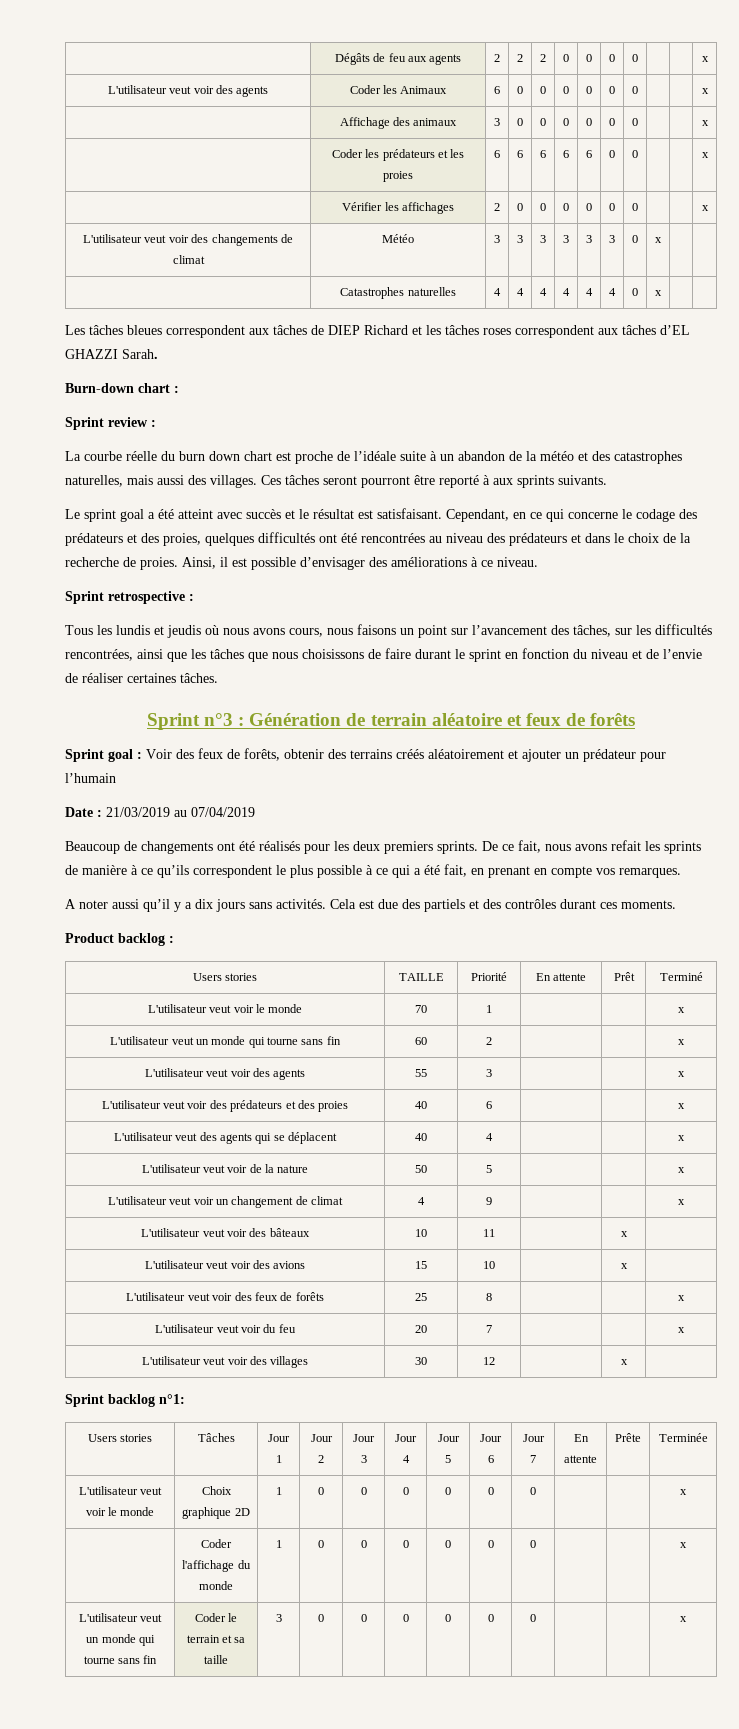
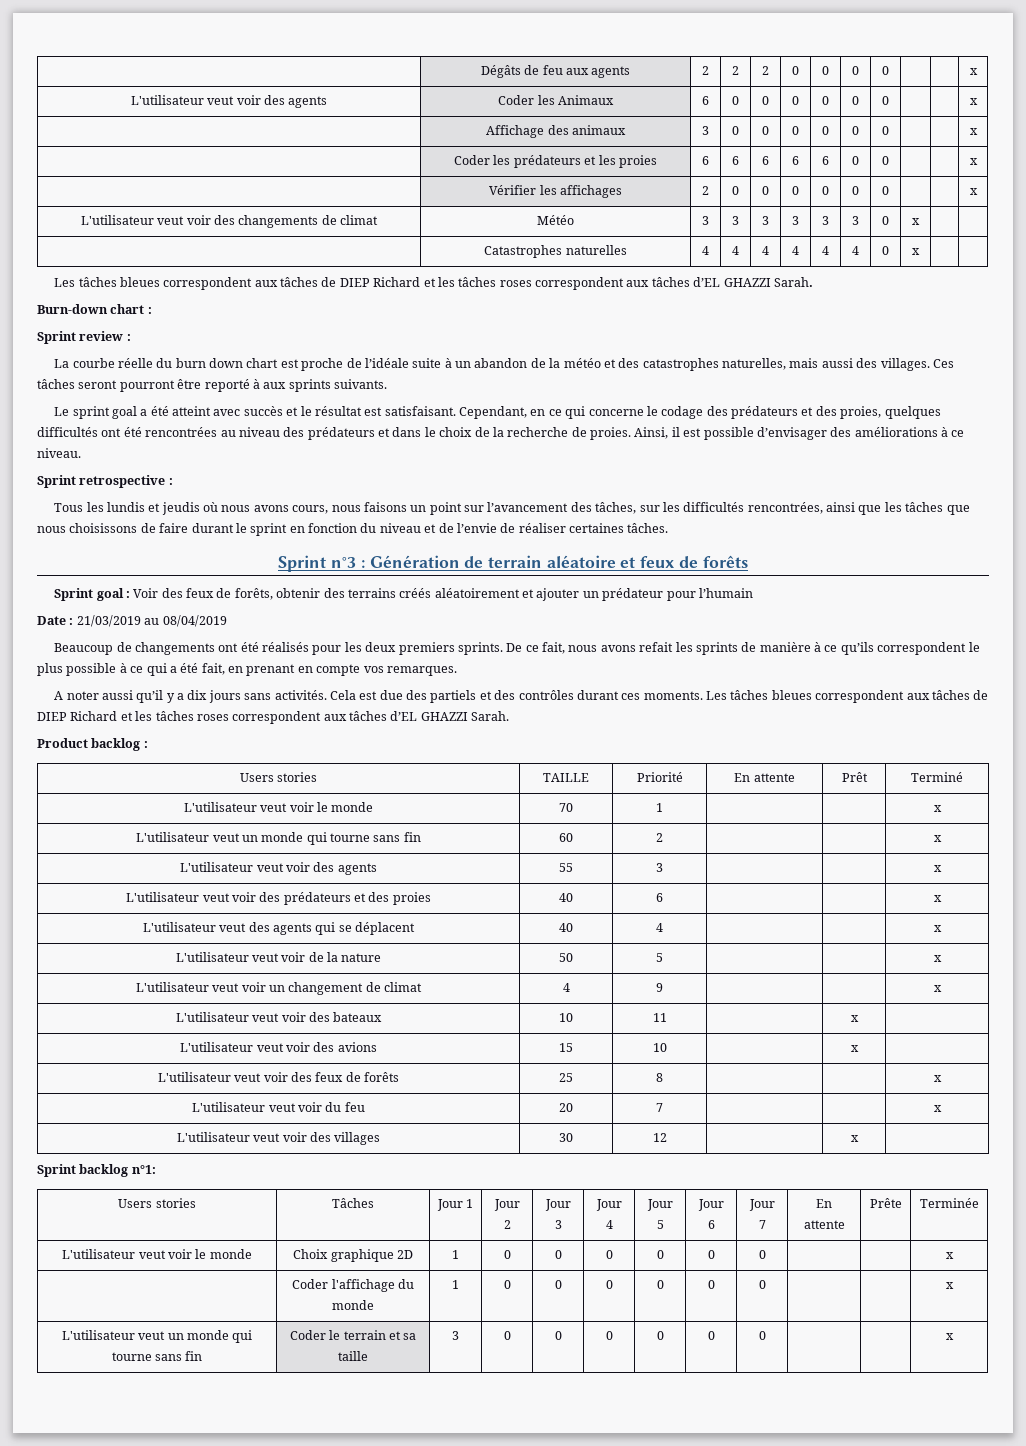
[191,807,255,817] 07/04/2019 -> [162,615,227,627] 08/04/2019
(676, 904) none -> [706,690,989,703] [37,711,510,724] Les tâches bleues correspondent aux tâches de DIEP Richard et les tâches roses correspondent aux tâches d’EL GHAZZI Sarah.
[269,1228,310,1237] bâteaux -> [333,1012,383,1022] bateaux

